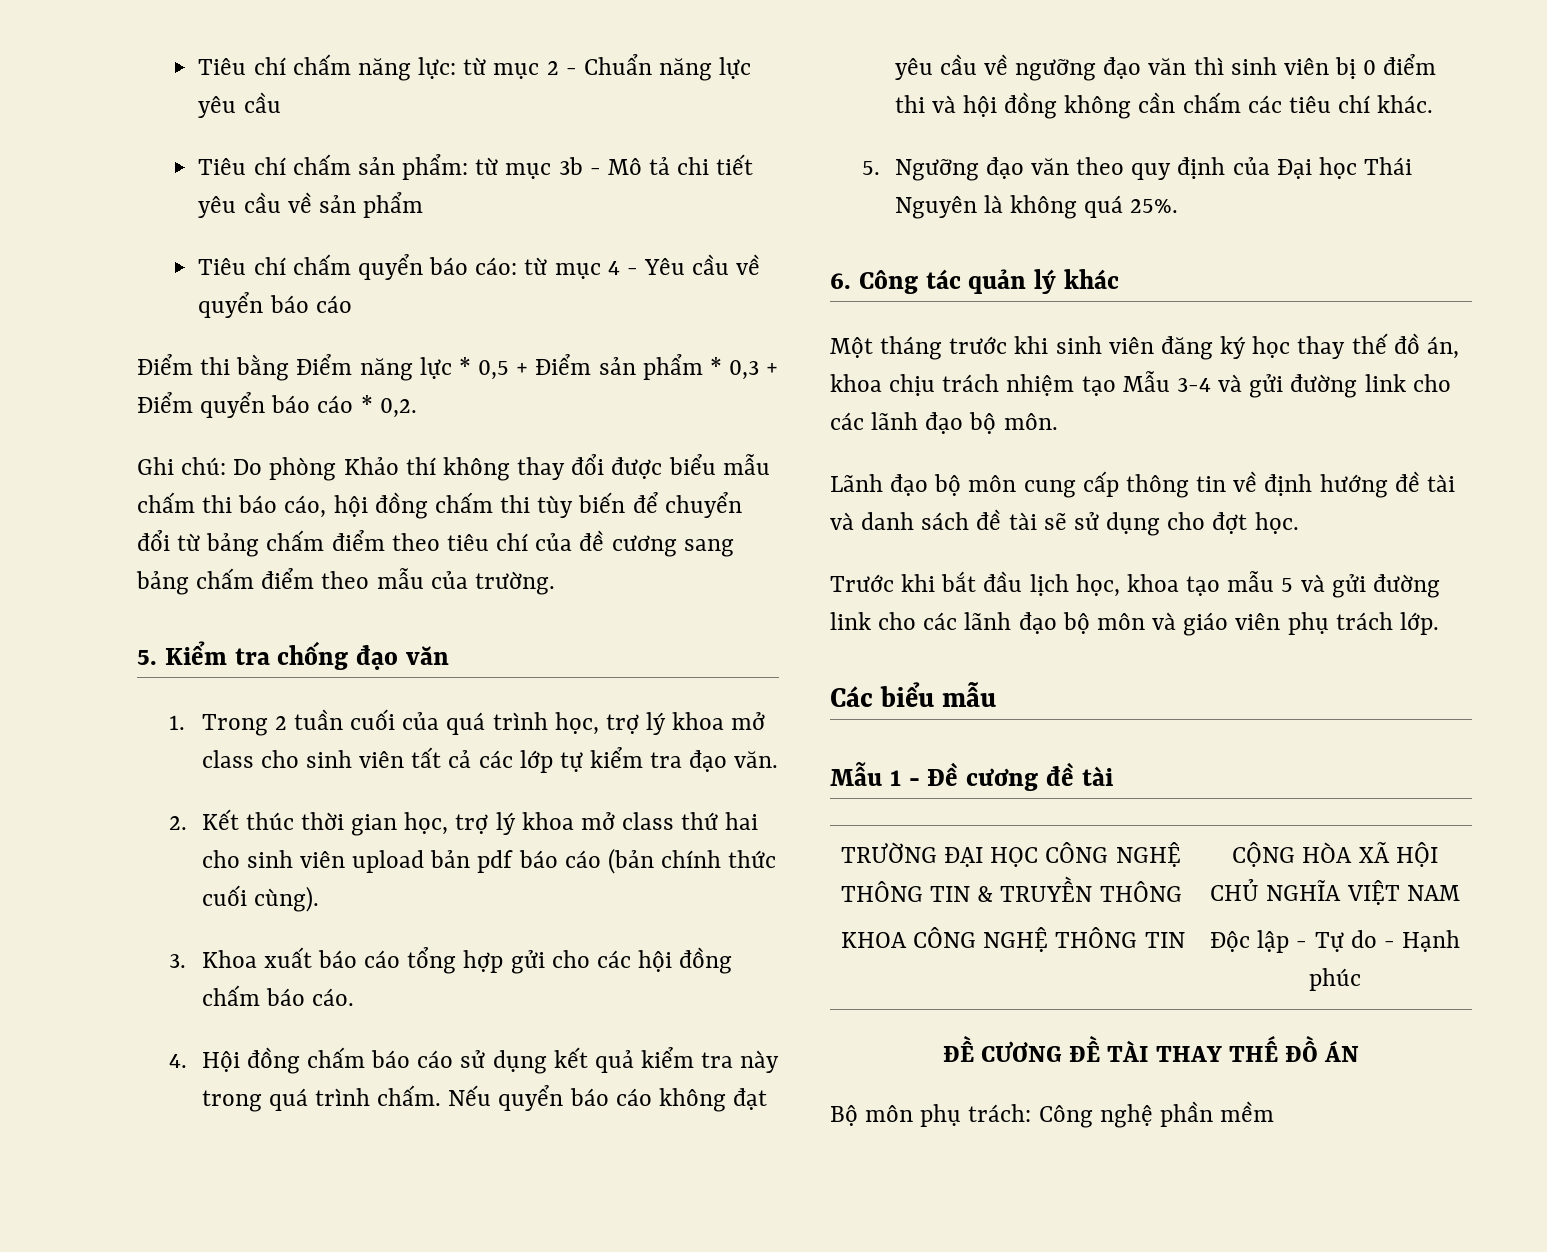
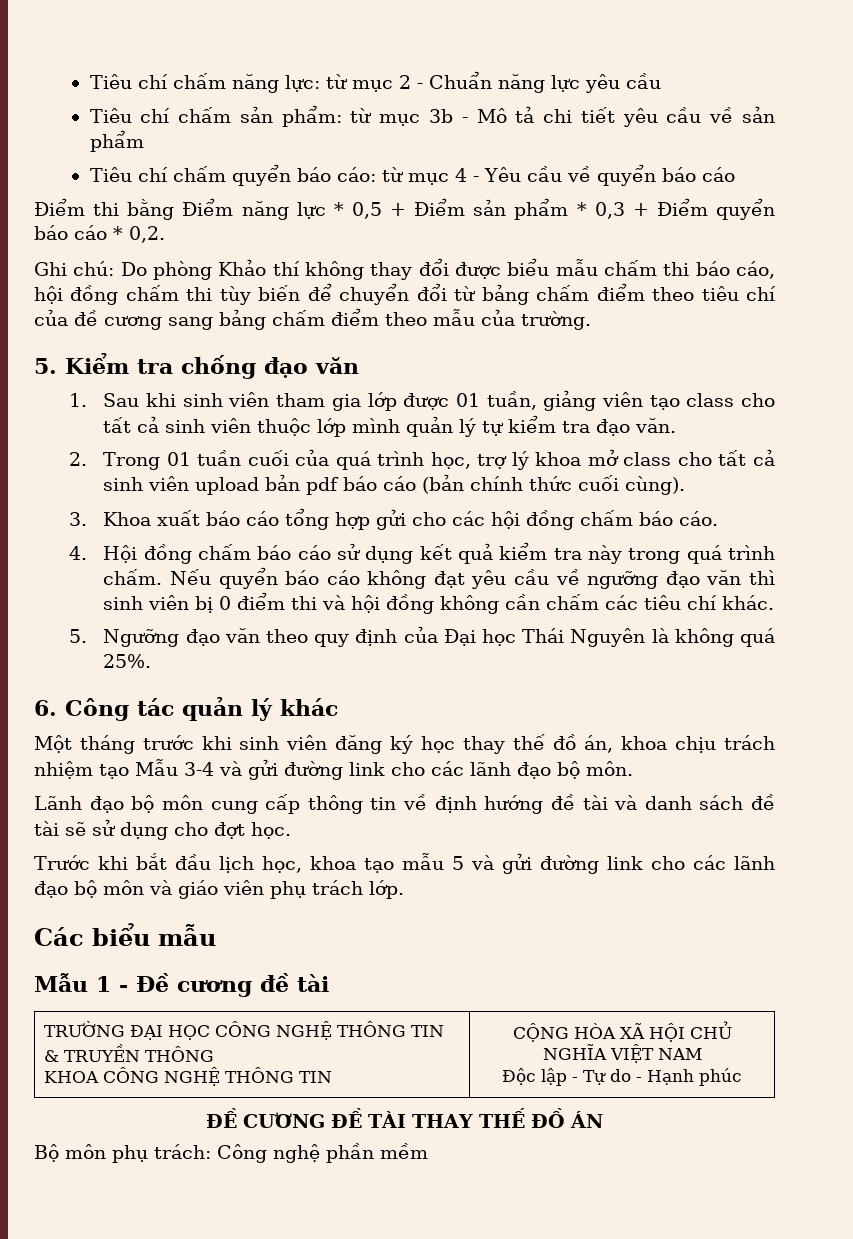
[201,714,287,736] Trong 2 -> [103,390,776,411] [103,415,677,437] [68,452,191,470] Sau khi sinh viên tham gia lớp được 01 tuần, giảng viên tạo class cho tất cả sinh viên thuộc lớp mình quản lý tự kiểm tra đạo văn. // 2. Trong 01
[305,747,779,773] [169,809,759,836] [201,850,240,868] sinh viên tất cả các lớp tự kiểm tra đạo văn. // 2. Kết thúc thời gian học, trợ lý khoa mở class thứ hai cho -> [718,449,776,466] tất cả

